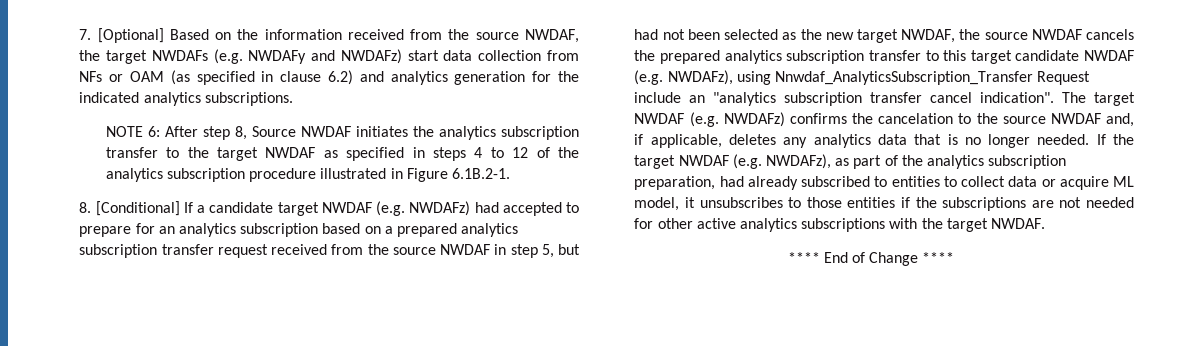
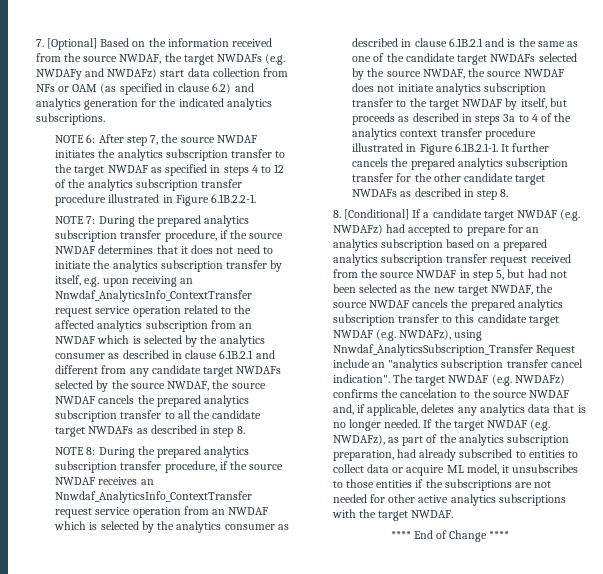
[234,126,296,140] 8, Source -> [150,134,215,145] 7, the source
[249,168,510,182] procedure illustrated in Figure 6.1B.2-1. -> [201,179,243,188] [55,194,257,206] [55,215,250,227] [55,230,284,242] [55,245,273,254] [55,260,283,272] [55,275,194,287] [55,290,253,302] [55,305,252,317] [55,320,253,332] [55,335,265,347] [55,350,275,359] [55,365,282,377] [55,380,266,392] [55,395,250,407] [55,410,262,422] [55,425,245,437] [55,446,250,458] [55,461,284,473] [55,477,154,485] [55,491,253,503] [55,506,269,518] [54,521,289,533] [352,38,579,47] [352,53,577,65] [352,68,564,80] [352,83,547,95] [352,98,567,110] [352,113,572,125] [352,128,536,140] [352,143,550,155] [352,158,569,170] [352,173,546,185] [352,188,509,200] transfer procedure illustrated in Figure 6.1B.2.2-1. // NOTE 7: During the prepared analytics subscription transfer procedure, if the source NWDAF determines that it does not need to initiate the analytics subscription transfer by itself, e.g. upon receiving an Nnwdaf_AnalyticsInfo_ContextTransfer request service operation related to the affected analytics subscription from an NWDAF which is selected by the analytics consumer as described in clause 6.1B.2.1 and different from any candidate target NWDAFs selected by the source NWDAF, the source NWDAF cancels the prepared analytics subscription transfer to all the candidate target NWDAFs as described in step 8. // NOTE 8: During the prepared analytics subscription transfer procedure, if the source NWDAF receives an Nnwdaf_AnalyticsInfo_ContextTransfer request service operation from an NWDAF which is selected by the analytics consumer as described in clause 6.1B.2.1 and is the same as one of the candidate target NWDAFs selected by the source NWDAF, the source NWDAF does not initiate analytics subscription transfer to the target NWDAF by itself, but proceeds as described in steps 3a to 4 of the analytics context transfer procedure illustrated in Figure 6.1B.2.1-1. It further cancels the prepared analytics subscription transfer for the other candidate target NWDAFs as described in step 8.
[970,50,1080,64] target candidate -> [477,314,559,326] candidate target

